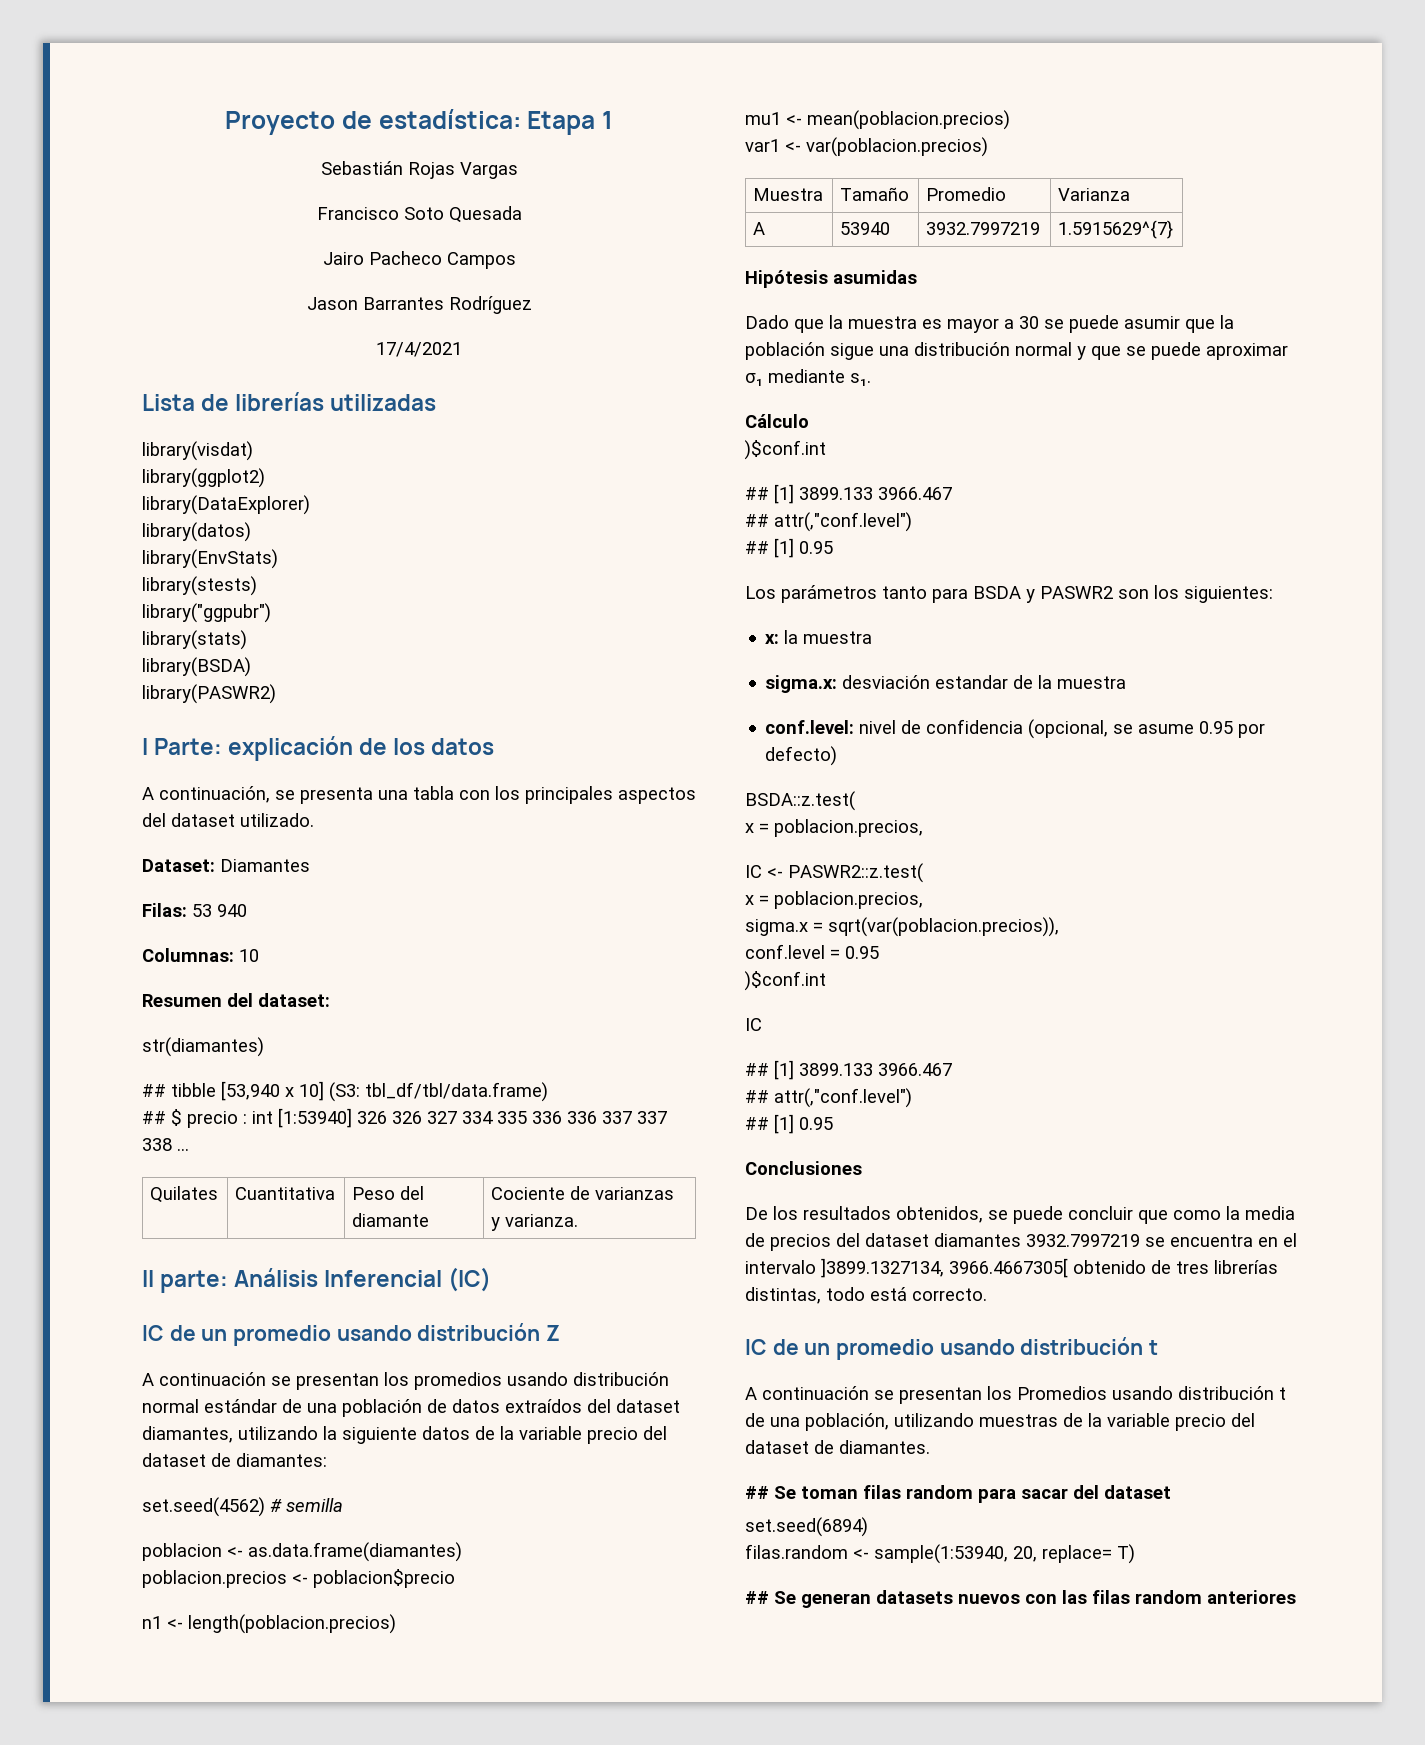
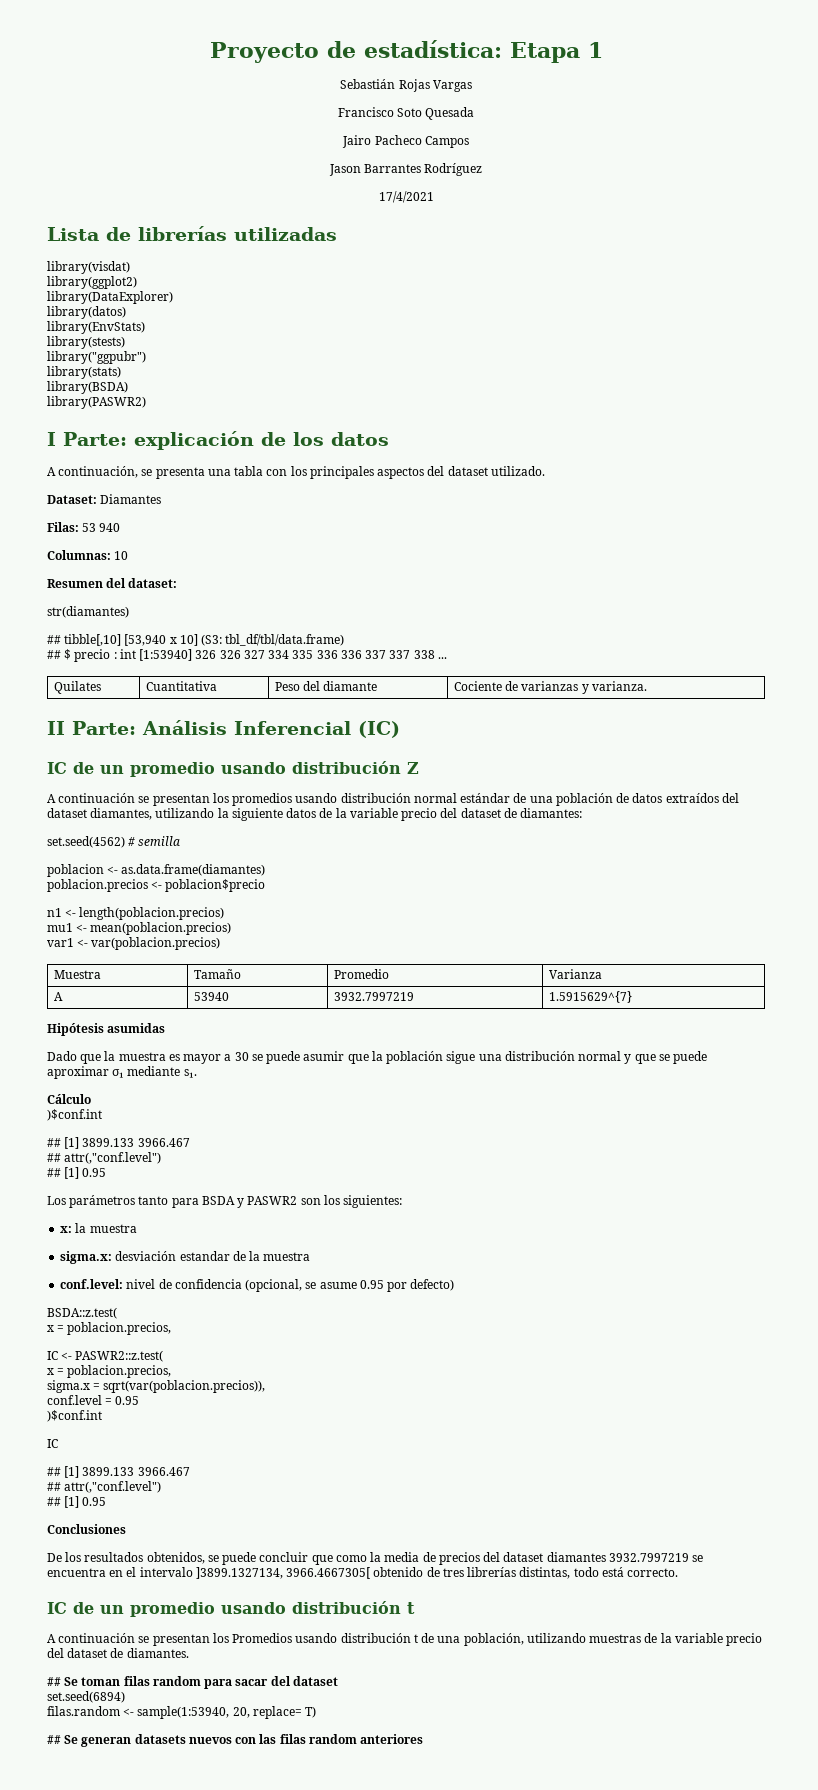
[171,1083,216,1097] tibble -> [64,634,122,646] tibble[,10]
[160,1270,229,1293] parte: -> [72,721,136,735] Parte:

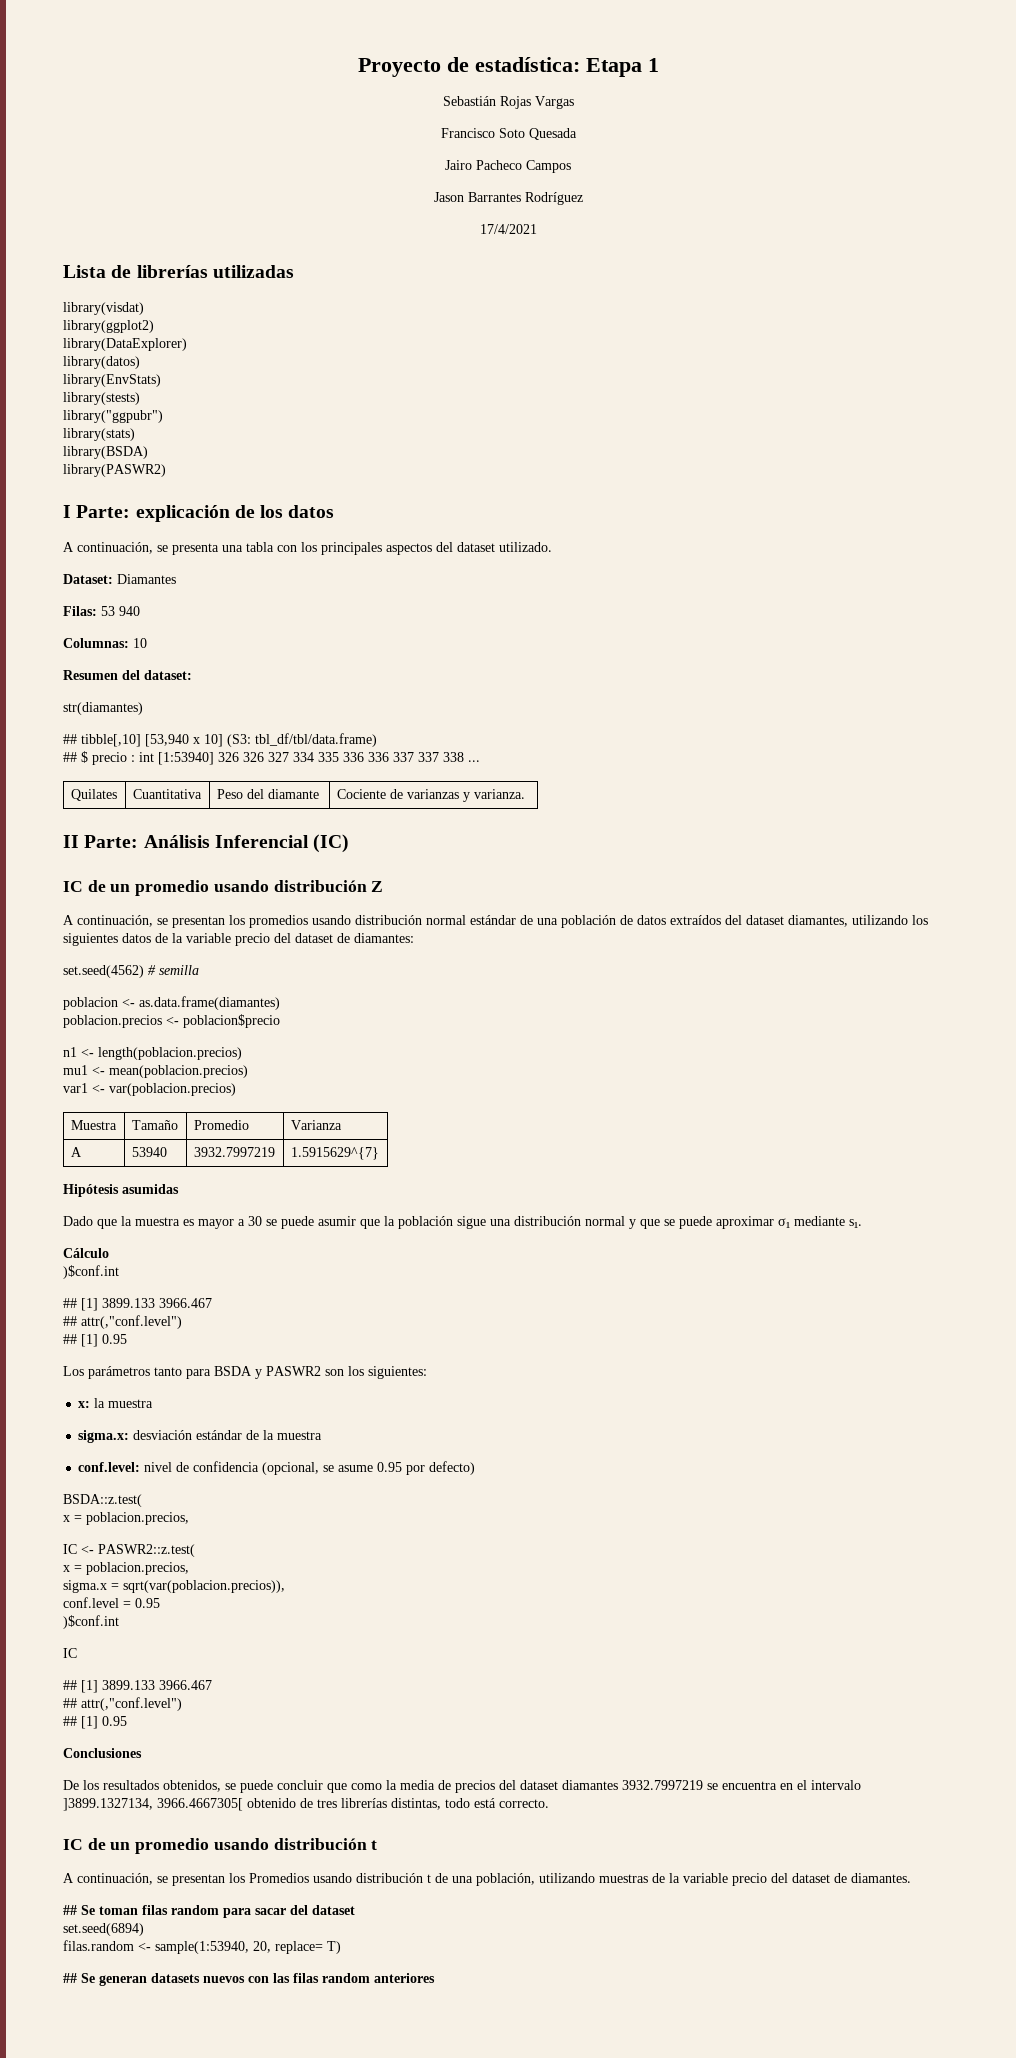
[58,793,136,803] continuación -> [77,915,153,927] continuación,
[217,808,283,821] la siguiente -> [912,915,928,925] [63,933,118,946] los siguientes
[179,1251,230,1261] estandar -> [196,1430,243,1440] estándar
[58,1633,136,1643] continuación -> [77,1873,153,1885] continuación,

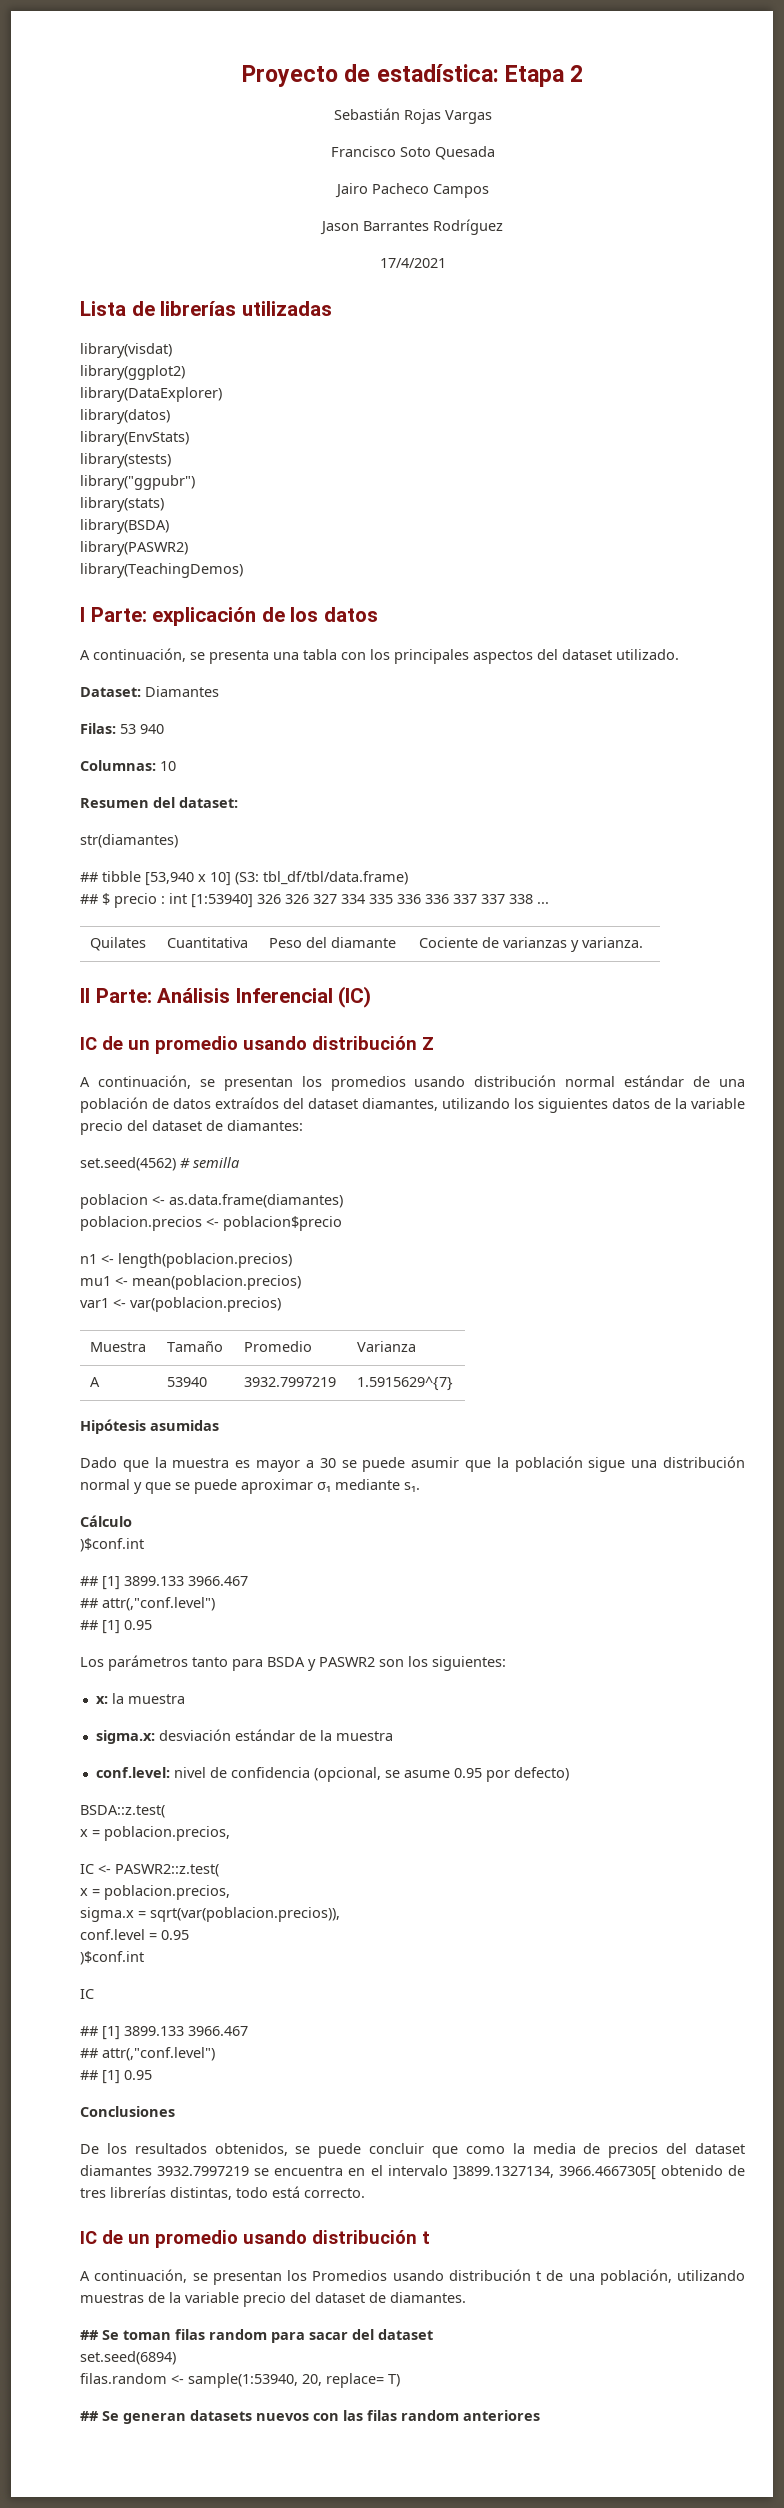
[647,58,659,72] 1 -> [569,65,583,82] 2
(166, 470) none -> [80,563,243,578] // library(TeachingDemos)
[81,734,141,747] tibble[,10] -> [102,871,141,882] tibble

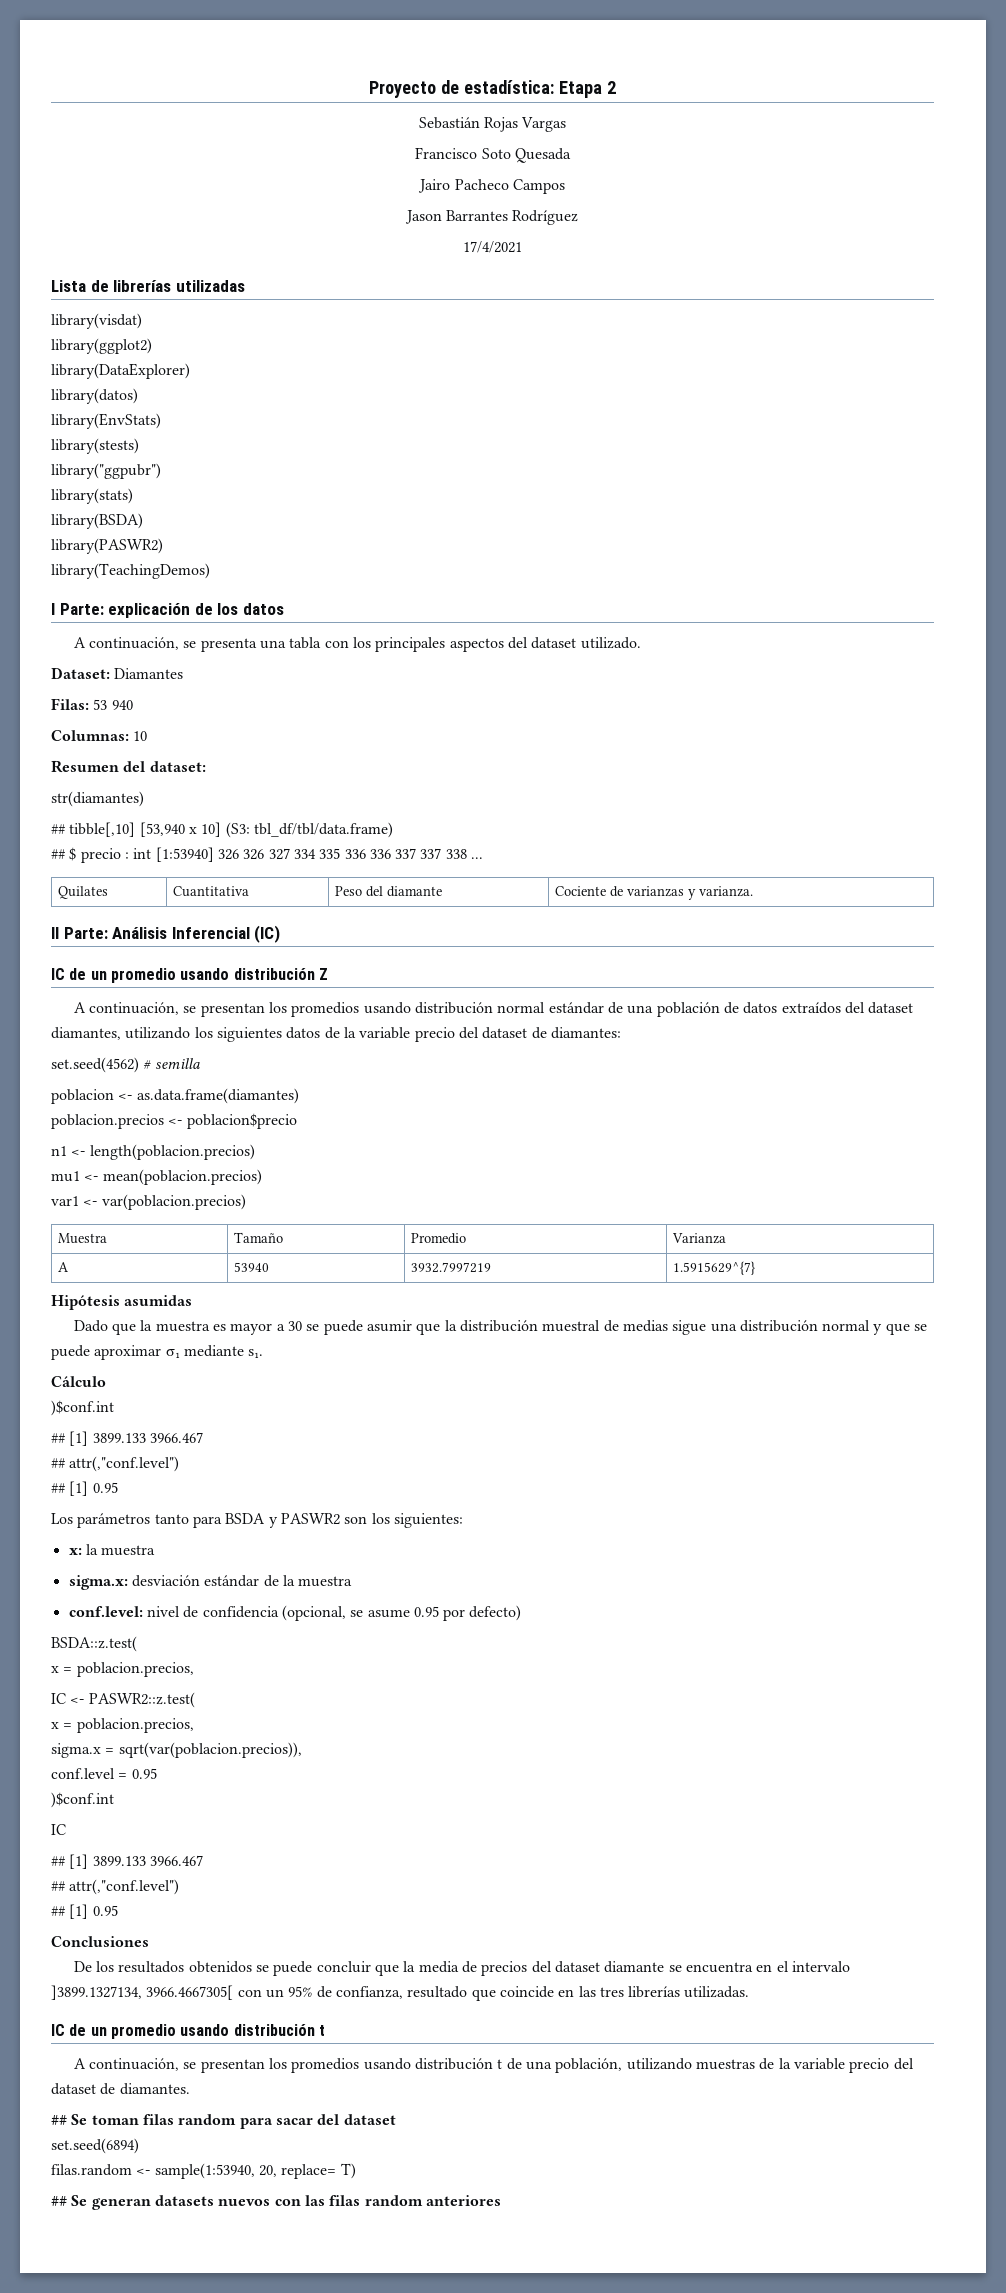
[102,871,141,882] tibble -> [69,822,136,837] tibble[,10]
[514,1456,583,1472] población -> [459,1320,668,1332] distribución muestral de medias
[214,2143,288,2156] obtenidos, -> [188,1961,252,1973] obtenidos
[465,2146,505,2154] como -> (399, 1970) none
[80,2165,250,2176] diamantes 3932.7997219 -> [604,1961,665,1973] diamante
[660,2165,746,2176] [80,2186,365,2200] obtenido de tres librerías distintas, todo está correcto. -> [237,1986,750,2001] con un 95% de confianza, resultado que coincide en las tres librerías utilizadas.
[312,2270,388,2281] Promedios -> [291,2058,360,2073] promedios

